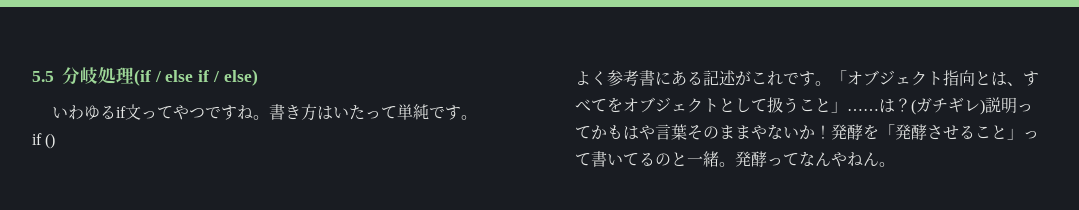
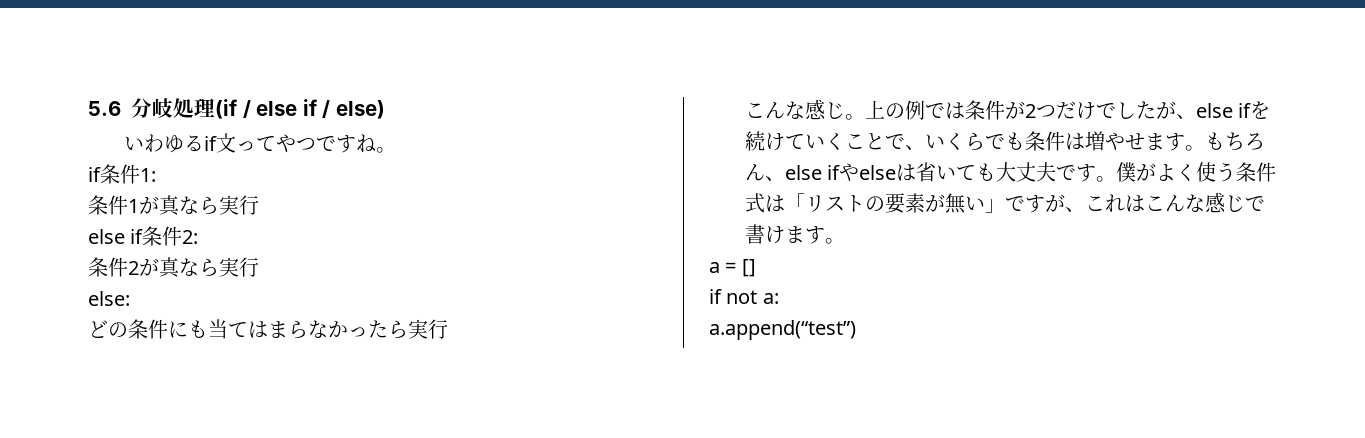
[32,71,54,82] 5.5 -> [88,101,121,116] 5.6
[268,104,477,121] [32,133,56,149] [574,70,1039,86] [574,97,1033,115] [574,124,1039,140] [574,151,895,167] 書き方はいたって単純です。 // if () // よく参考書にある記述がこれです。「オブジェクト指向とは、すべてをオブジェクトとして扱うこと」……は？(ガチギレ)説明ってかもはや言葉そのままやないか！発酵を「発酵させること」って書いてるのと一緒。発酵ってなんやねん。 -> [88,164,156,184] [88,195,259,216] [88,226,199,246] [88,257,259,278] [88,291,130,306] [88,319,448,339] [745,99,1271,120] [745,131,1266,151] [745,162,1277,182] [745,192,1266,214] [745,224,846,244] [709,259,756,277] [709,289,779,304] [709,320,856,340] // if条件1: // 条件1が真なら実行 // else if条件2: // 条件2が真なら実行 // else: // どの条件にも当てはまらなかったら実行 // こんな感じ。上の例では条件が2つだけでしたが、else ifを続けていくことで、いくらでも条件は増やせます。もちろん、else ifやelseは省いても大丈夫です。僕がよく使う条件式は「リストの要素が無い」ですが、これはこんな感じで書けます。 // a = [] // if not a: // a.append(“test”)

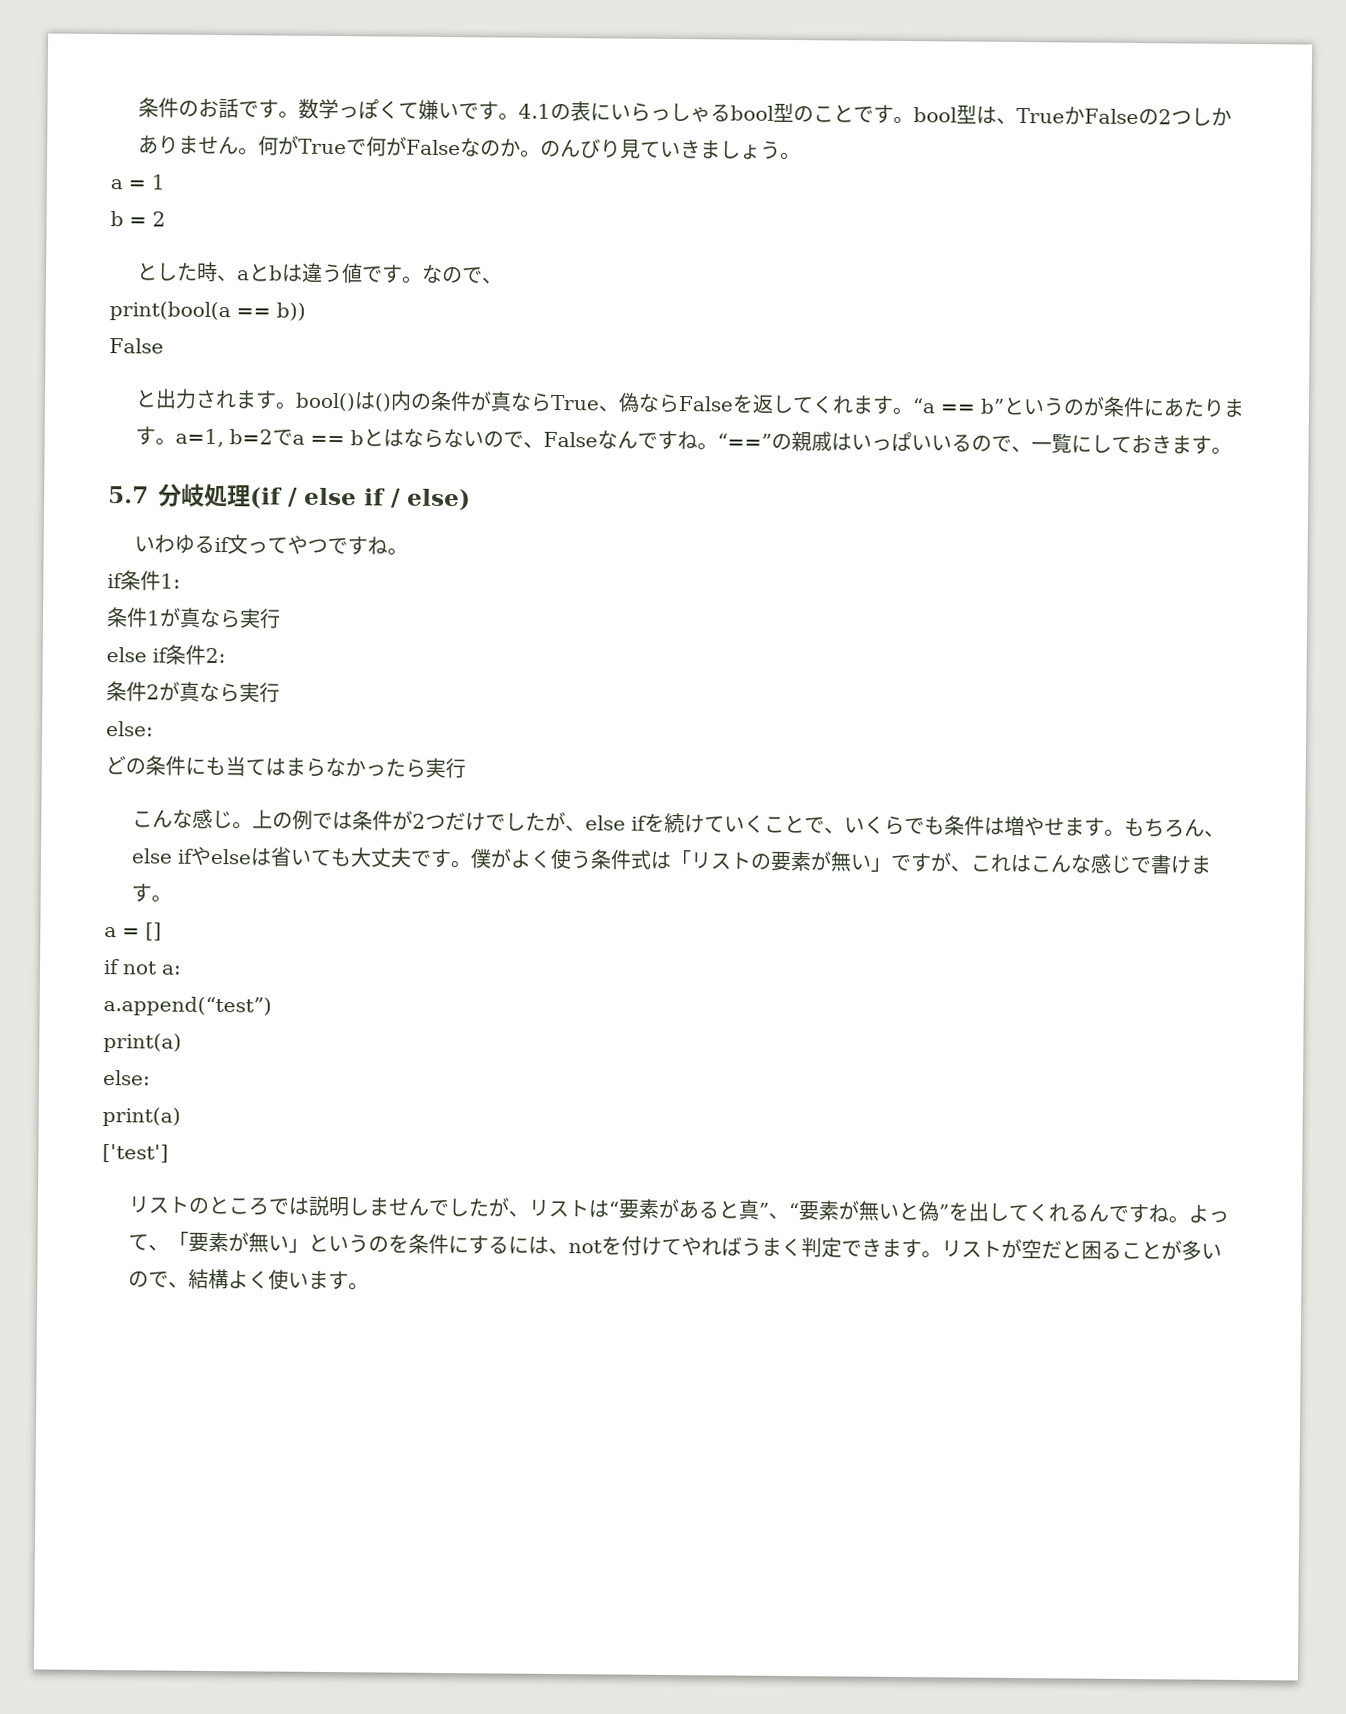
[88,101,121,116] 5.6 -> [137,97,1232,126] [137,135,801,161] [110,174,165,190] [110,211,166,227] [136,261,503,284] [109,301,306,322] [109,338,164,354] [134,388,1245,418] [134,426,1232,455] [108,486,149,504] 条件のお話です。数学っぽくて嫌いです。4.1の表にいらっしゃるbool型のことです。bool型は、TrueかFalseの2つしかありません。何がTrueで何がFalseなのか。のんびり見ていきましょう。 // a = 1 // b = 2 // とした時、aとbは違う値です。なので、 // print(bool(a == b)) // False // と出力されます。bool()は()内の条件が真ならTrue、偽ならFalseを返してくれます。“a == b”というのが条件にあたります。a=1, b=2でa == bとはならないので、Falseなんですね。“==”の親戚はいっぱいいるので、一覧にしておきます。 // 5.7
(856, 330) none -> [103,1033,182,1053] [102,1070,151,1086] [102,1107,181,1127] [102,1144,169,1163] [127,1195,1229,1224] [127,1231,1222,1261] [127,1268,369,1291] // print(a) // else: // print(a) // ['test'] // リストのところでは説明しませんでしたが、リストは“要素があると真”、“要素が無いと偽”を出してくれるんですね。よって、「要素が無い」というのを条件にするには、notを付けてやればうまく判定できます。リストが空だと困ることが多いので、結構よく使います。

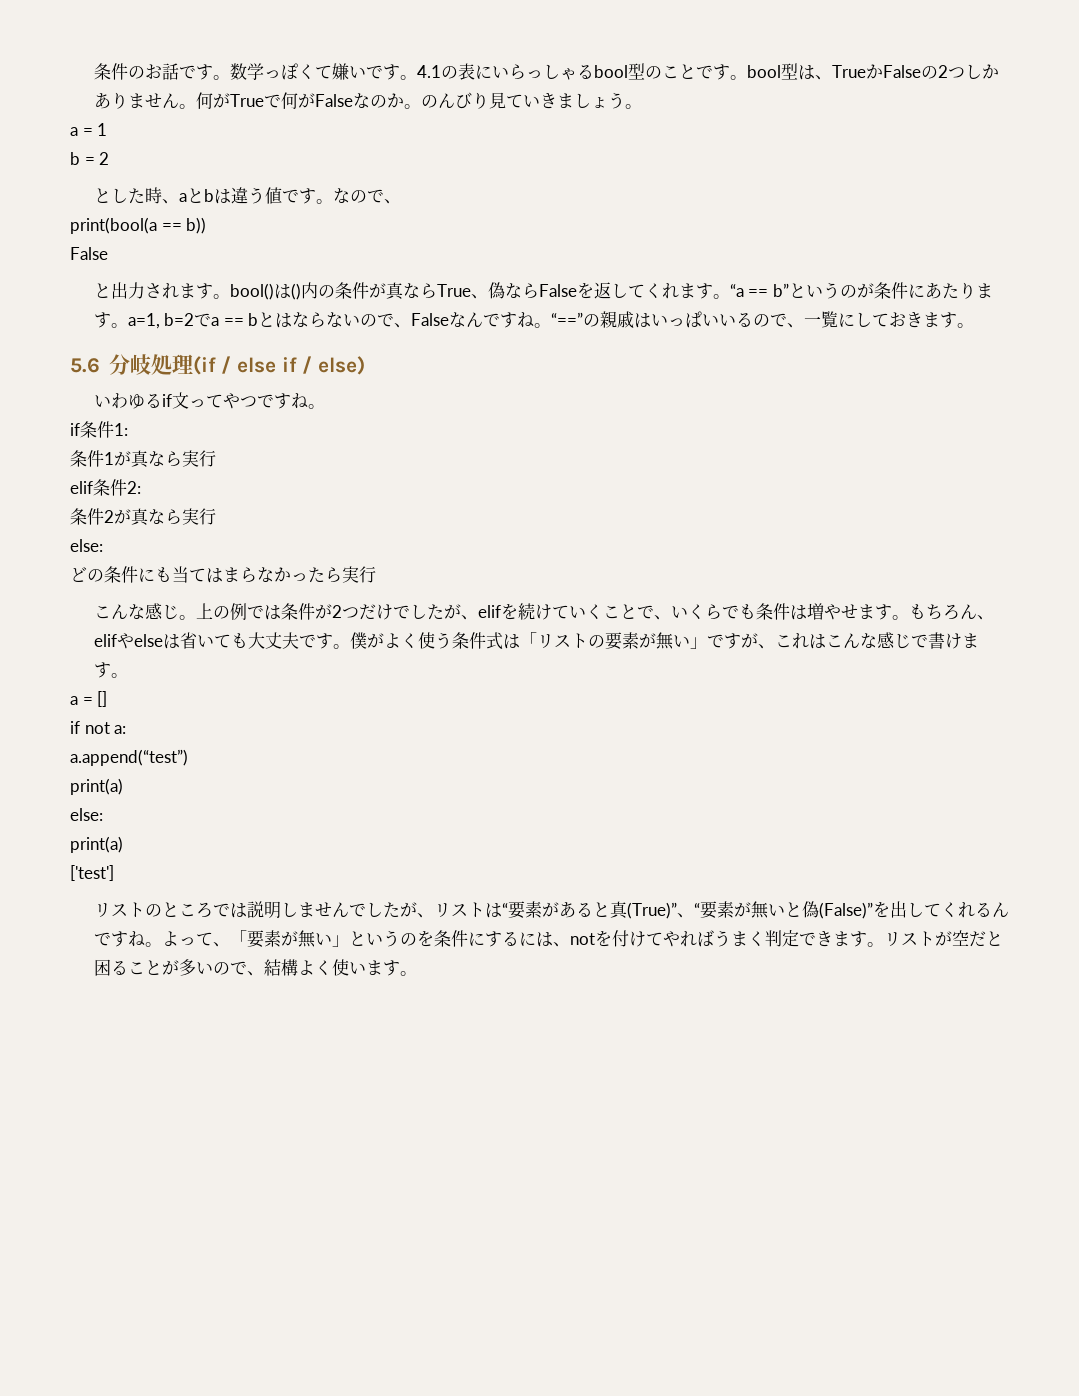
[108,486,149,504] 5.7 -> [70,358,100,373] 5.6
[106,647,168,663] else if -> [70,481,93,494] elif
[584,815,647,831] else if -> [477,605,501,618] elif
[130,848,194,864] else if -> [93,634,117,647] elif
[757,1202,769,1218] ” -> [626,902,677,919] (True)”
[937,1204,949,1220] ” -> [818,902,873,919] (False)”

